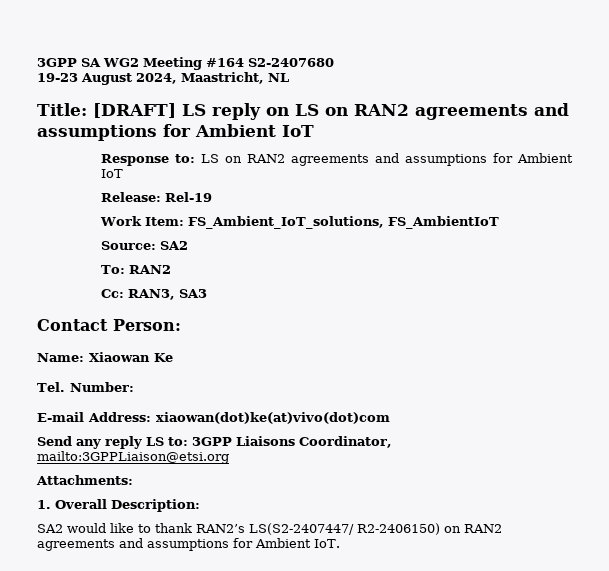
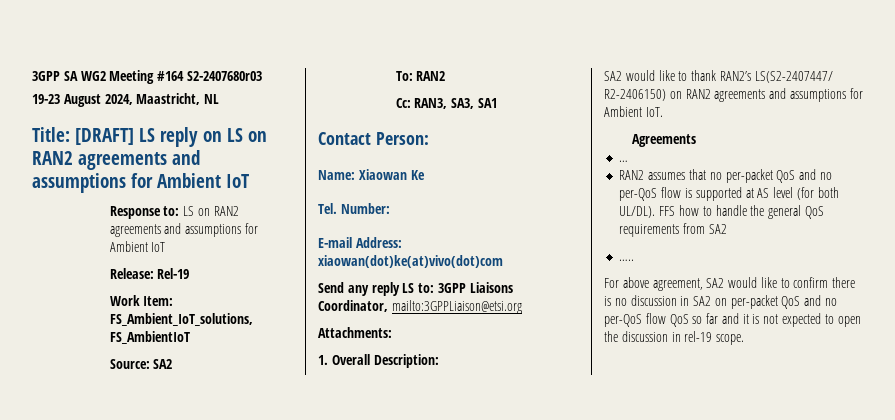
[248,58,334,67] S2-2407680 -> [186,71,262,81] S2-2407680r03
[178,289,207,298] SA3 -> [451,98,498,109] SA3, SA1
(340, 543) none -> [631,134,696,147] [619,160,629,162] [619,169,832,183] [619,187,839,201] [619,205,824,219] [619,223,727,237] [619,259,635,261] [604,277,856,291] [604,295,838,309] [604,313,861,327] [604,331,745,345] // Agreements // … // RAN2 assumes that no per-packet QoS and no per-QoS flow is supported at AS level (for both UL/DL). FFS how to handle the general QoS requirements from SA2 // ….. // For above agreement, SA2 would like to confirm there is no discussion in SA2 on per-packet QoS and no per-QoS flow QoS so far and it is not expected to open the discussion in rel-19 scope.

